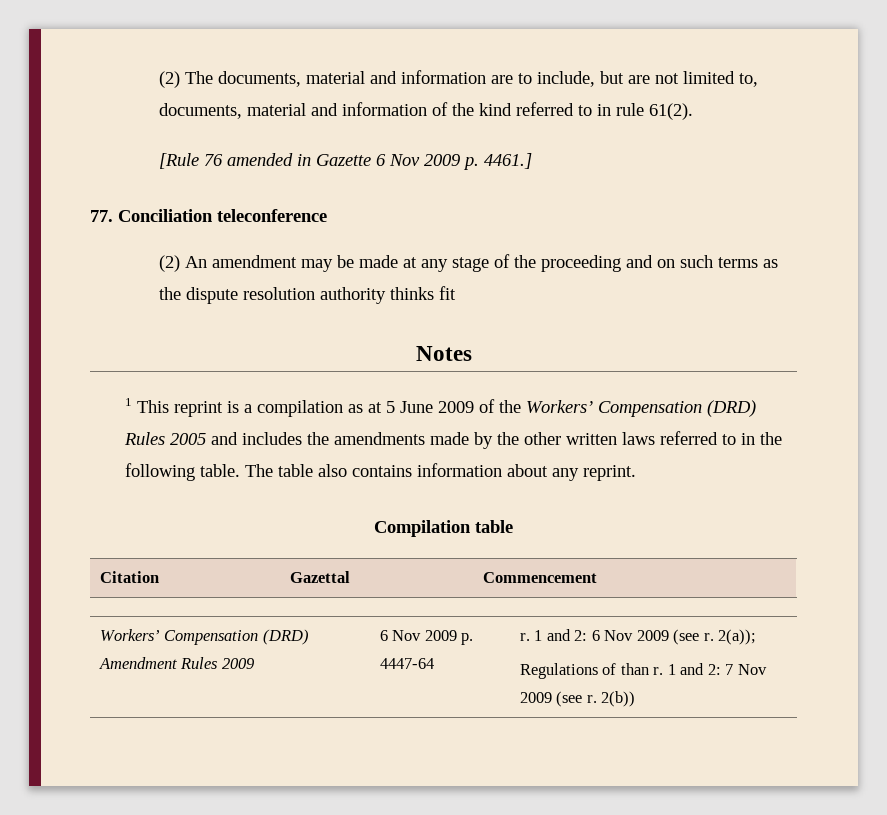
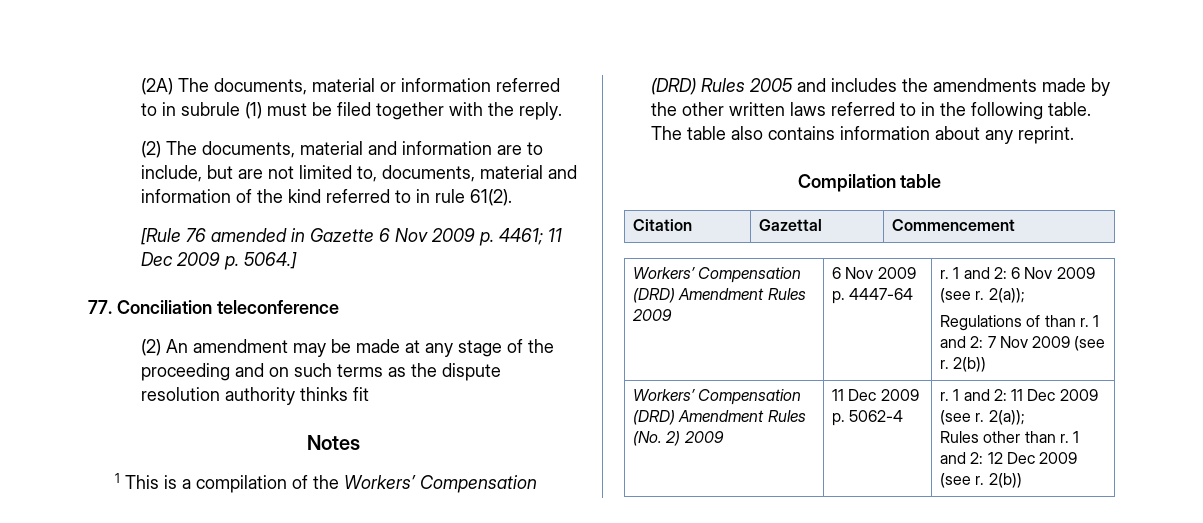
(159, 79) none -> [141,78,561,95] [141,102,563,120] (2A) The documents, material or information referred to in subrule (1) must be filed together with the reply. //
[484,153,533,169] 4461.] -> [499,228,563,245] [141,252,298,270] 4461; 11 Dec 2009 p. 5064.]
[173,401,223,417] reprint -> (159, 482) none
[347,401,474,413] as at 5 June 2009 -> (287, 484) none
(636, 699) none -> [632,389,802,405] [632,410,806,425] [632,431,724,446] [831,389,919,401] [831,410,904,426] [939,389,1098,401] [939,410,1025,425] [939,431,1080,443] [939,452,1078,464] [939,473,1022,488] // Workers’ Compensation (DRD) Amendment Rules (No. 2) 2009 | 11 Dec 2009 p. 5062-4 | r. 1 and 2: 11 Dec 2009 (see r. 2(a)); // Rules other than r. 1 and 2: 12 Dec 2009 (see r. 2(b))

